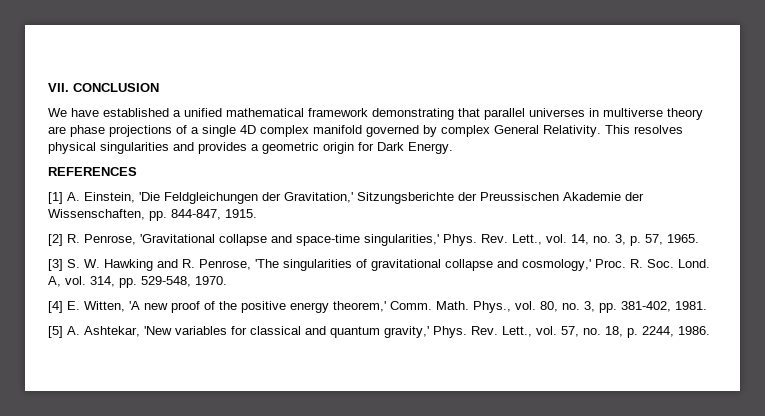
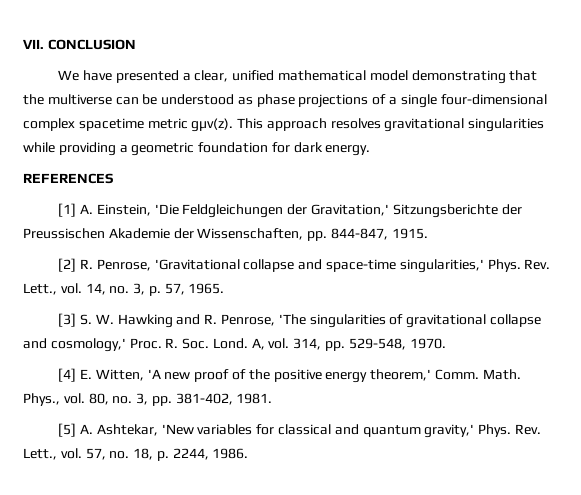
[103,108,181,117] established a -> [115,70,229,83] presented a clear,
[308,108,368,117] framework -> [369,70,408,81] model
[484,108,703,120] [48,126,66,134] parallel universes in multiverse theory are -> [23,94,253,105] the multiverse can be understood as
[240,125,683,137] [48,142,453,154] 4D complex manifold governed by complex General Relativity. This resolves physical singularities and provides a geometric origin for Dark Energy. -> [440,94,547,105] [23,118,545,132] [23,142,371,156] four-dimensional complex spacetime metric gμν(z). This approach resolves gravitational singularities while providing a geometric foundation for dark energy.

